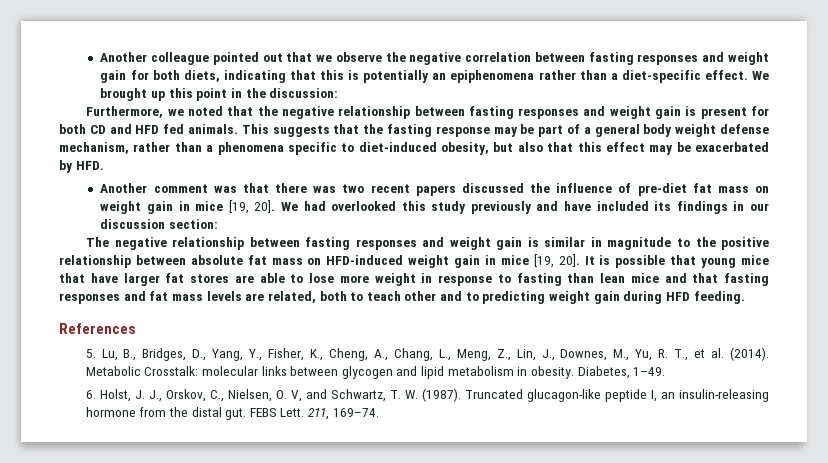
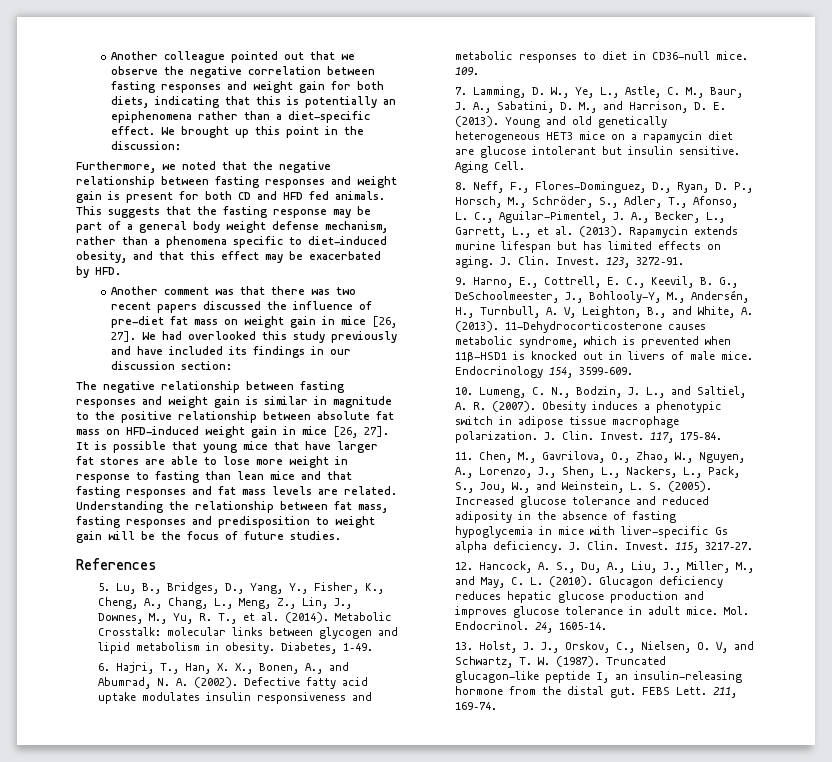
[493,142,543,152] but also -> [133,251,153,260] and
[228,200,276,214] [19, 20]. -> [371,316,397,328] [110,331,136,342] [26, 27].
[533,254,580,268] [19, 20]. -> [333,426,389,438] [26, 27].
[267,291,745,304] related, both to teach other and to predicting weight gain during HFD feeding. -> [344,486,397,495] [76,501,388,513] [76,516,375,528] [76,531,341,543] related. Understanding the relationship between fat mass, fasting responses and predisposition to weight gain will be the focus of future studies.
(96, 394) none -> [116,662,350,674] [98,677,369,689] [98,692,373,704] [455,51,749,63] [455,67,480,75] [455,86,744,98] [455,101,727,113] [455,116,668,128] [455,131,734,143] [455,146,741,158] [455,161,526,173] [455,181,754,193] [455,196,739,208] [455,211,726,223] [455,226,739,238] [455,241,722,253] [455,256,685,268] [455,276,739,288] [455,290,750,303] [455,306,754,318] [455,321,707,333] [455,336,732,348] [455,351,754,362] [455,366,634,378] [455,386,747,398] [455,401,723,413] [455,416,680,428] [455,431,723,443] [455,451,746,463] [455,466,741,478] [455,481,713,493] [455,496,710,508] [455,511,677,523] [455,526,729,538] [455,541,754,553] [455,561,755,573] [455,576,724,588] [455,591,705,603] [455,606,750,618] [455,621,608,633] [455,642,474,650] Hajri, T., Han, X. X., Bonen, A., and Abumrad, N. A. (2002). Defective fatty acid uptake modulates insulin responsiveness and metabolic responses to diet in CD36-null mice. 109. // 7. Lamming, D. W., Ye, L., Astle, C. M., Baur, J. A., Sabatini, D. M., and Harrison, D. E. (2013). Young and old genetically heterogeneous HET3 mice on a rapamycin diet are glucose intolerant but insulin sensitive. Aging Cell. // 8. Neff, F., Flores-Dominguez, D., Ryan, D. P., Horsch, M., Schröder, S., Adler, T., Afonso, L. C., Aguilar-Pimentel, J. A., Becker, L., Garrett, L., et al. (2013). Rapamycin extends murine lifespan but has limited effects on aging. J. Clin. Invest. 123, 3272–91. // 9. Harno, E., Cottrell, E. C., Keevil, B. G., DeSchoolmeester, J., Bohlooly-Y, M., Andersén, H., Turnbull, A. V, Leighton, B., and White, A. (2013). 11-Dehydrocorticosterone causes metabolic syndrome, which is prevented when 11β-HSD1 is knocked out in livers of male mice. Endocrinology 154, 3599–609. // 10. Lumeng, C. N., Bodzin, J. L., and Saltiel, A. R. (2007). Obesity induces a phenotypic switch in adipose tissue macrophage polarization. J. Clin. Invest. 117, 175–84. // 11. Chen, M., Gavrilova, O., Zhao, W., Nguyen, A., Lorenzo, J., Shen, L., Nackers, L., Pack, S., Jou, W., and Weinstein, L. S. (2005). Increased glucose tolerance and reduced adiposity in the absence of fasting hypoglycemia in mice with liver-specific Gs alpha deficiency. J. Clin. Invest. 115, 3217–27. // 12. Hancock, A. S., Du, A., Liu, J., Miller, M., and May, C. L. (2010). Glucagon deficiency reduces hepatic glucose production and improves glucose tolerance in adult mice. Mol. Endocrinol. 24, 1605–14. // 13.

